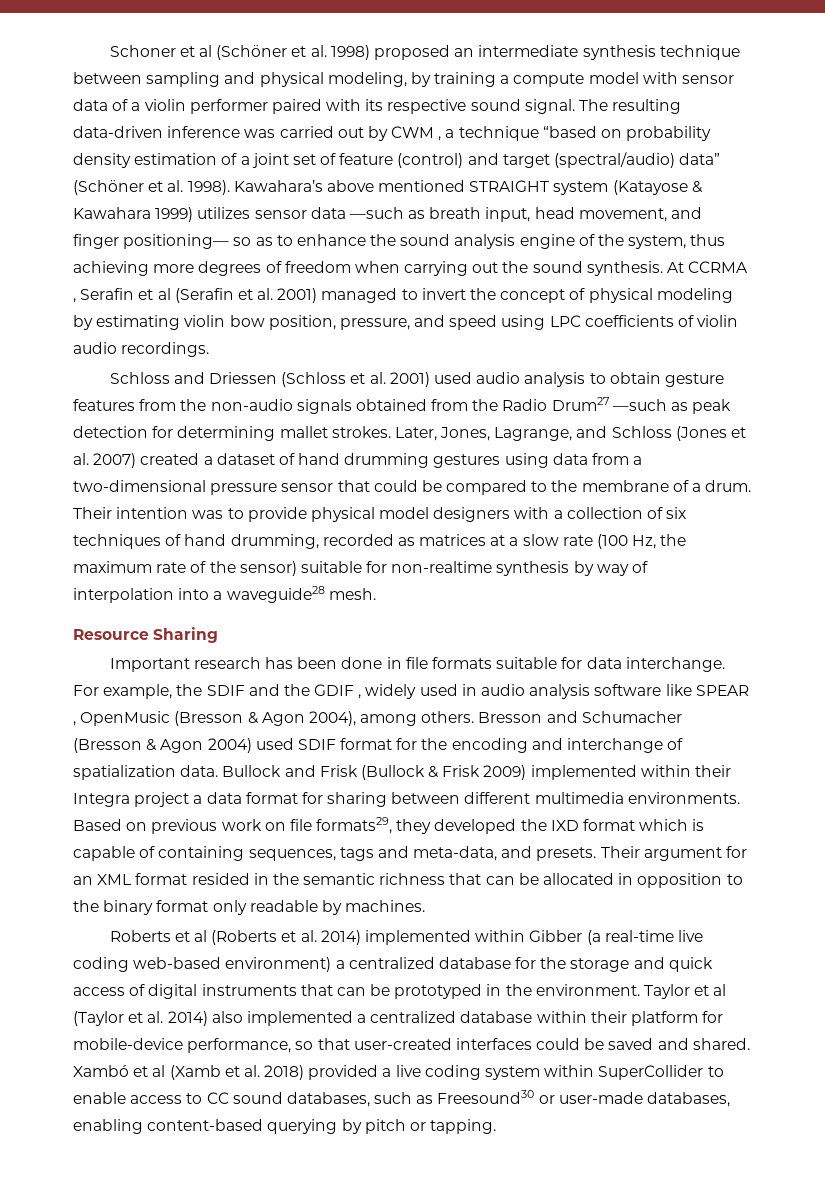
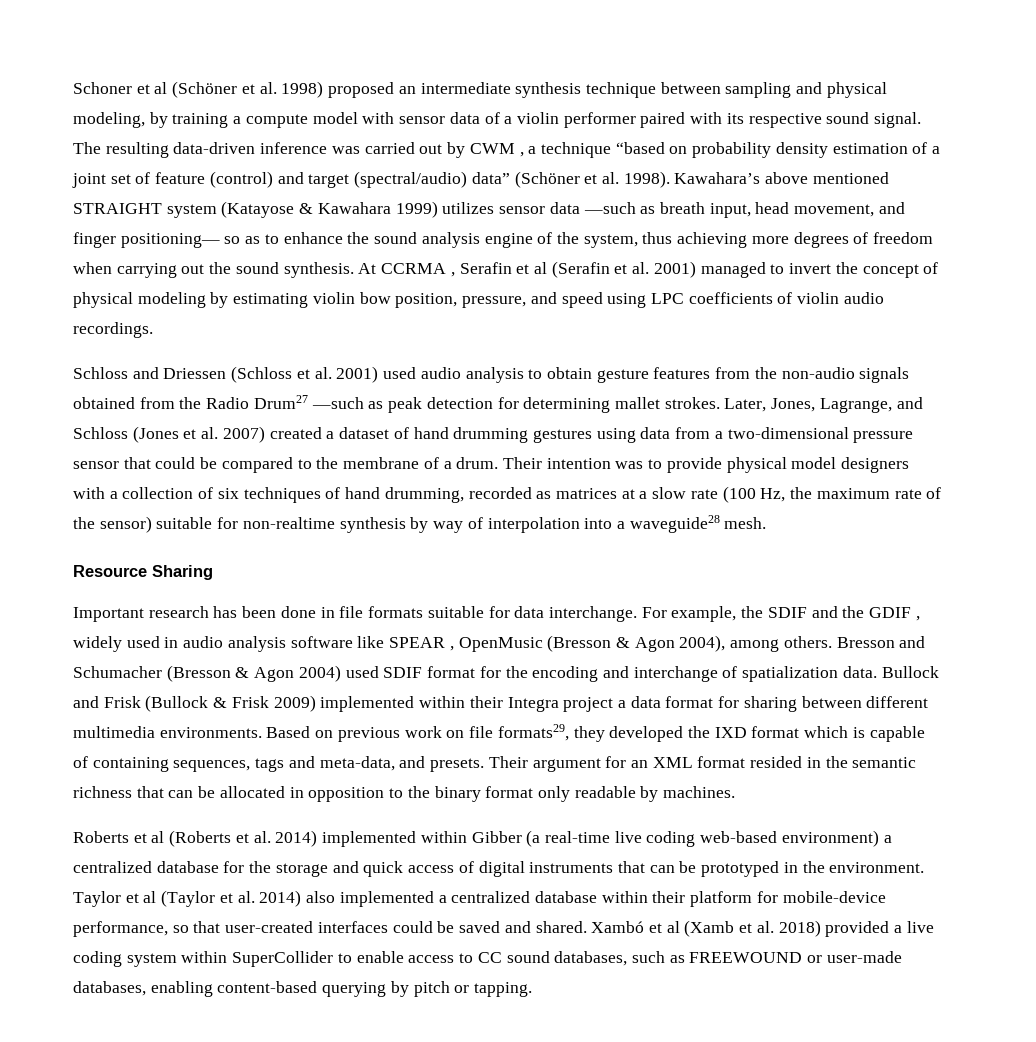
[437,1090,535,1104] Freesound30 -> [689,952,803,963] FREEWOUND

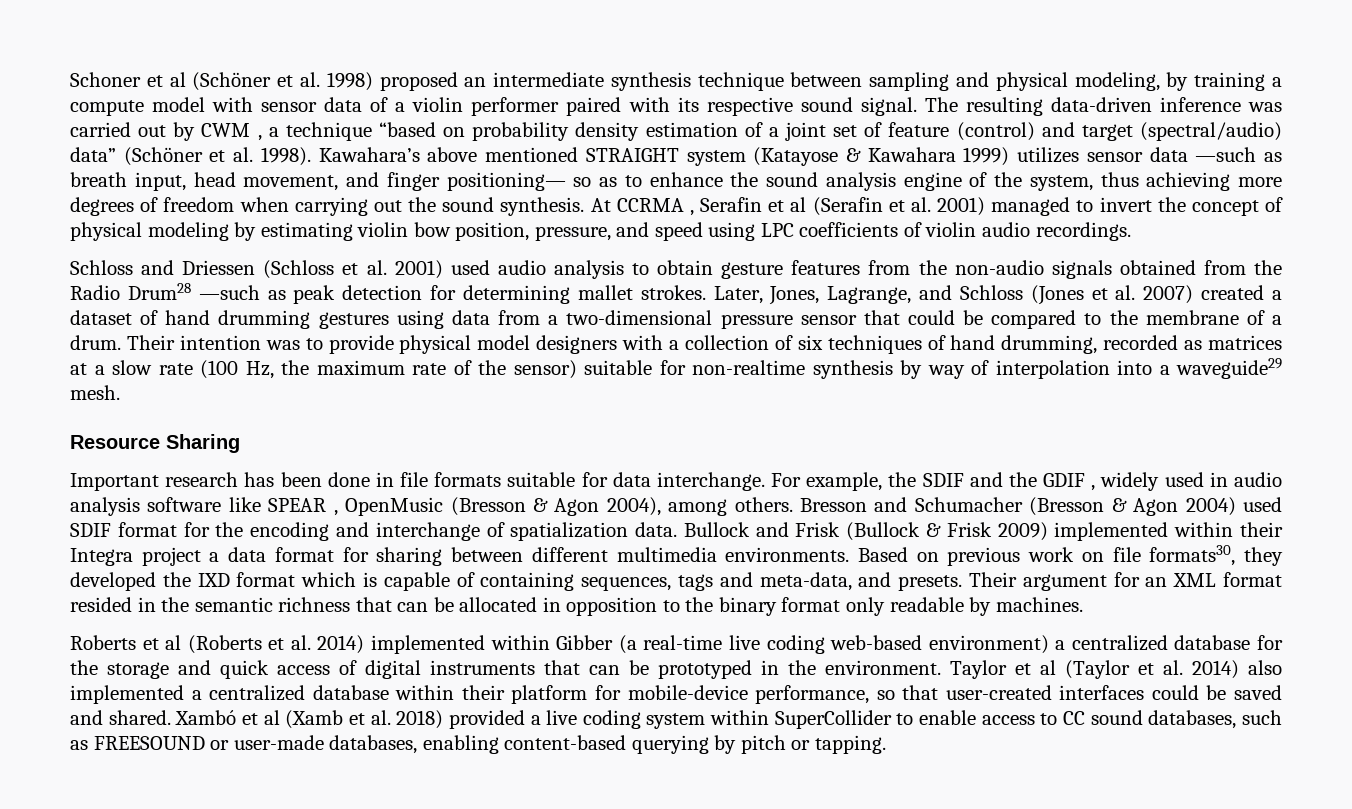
[253,395,308,409] Drum27 -> [127,283,191,300] Drum28
[629,515,720,533] waveguide28 -> [1176,358,1282,379] waveguide29
[497,724,569,741] formats29, -> [1149,545,1236,566] formats30,
[689,952,803,963] FREEWOUND -> [93,736,205,750] FREESOUND

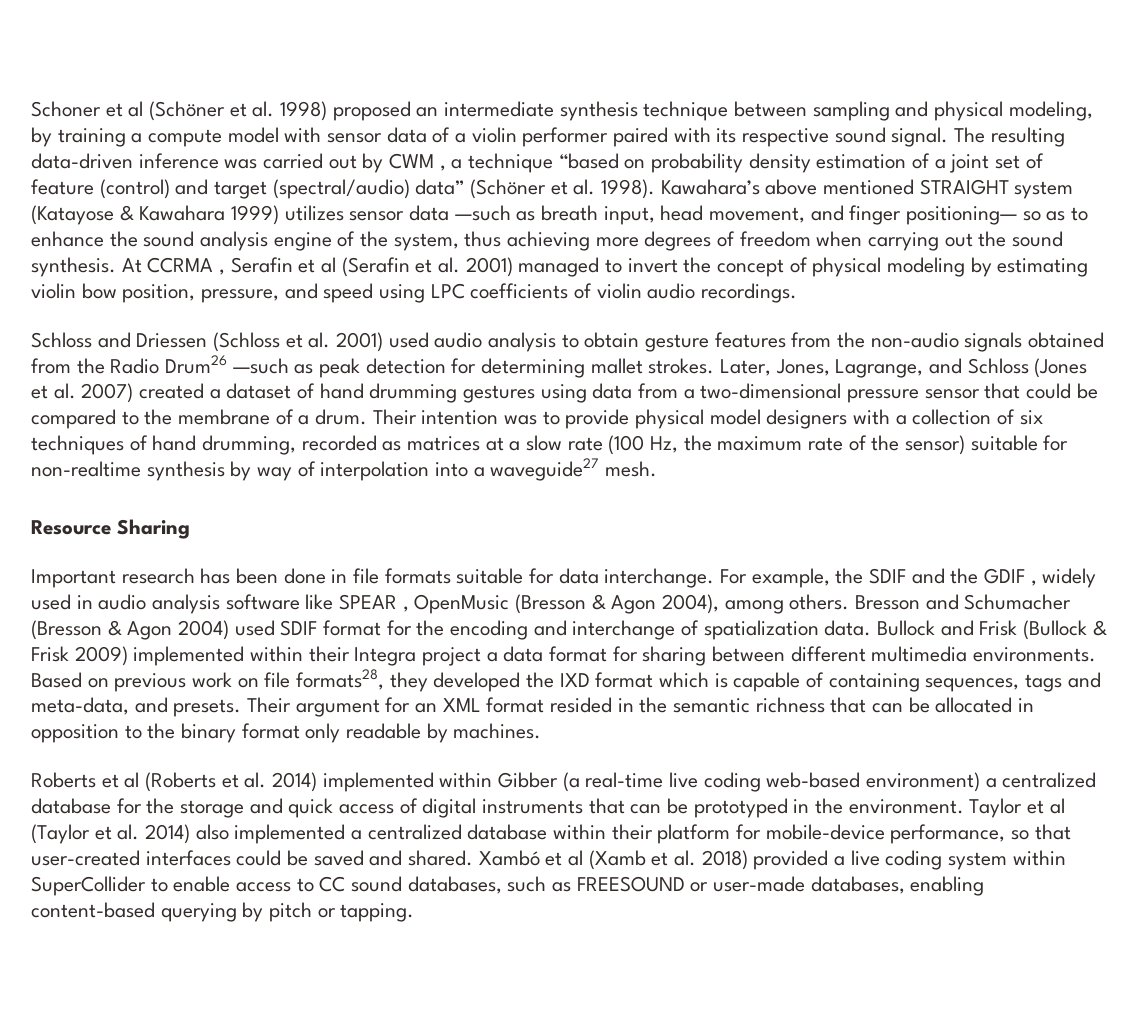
[127,283,191,300] Drum28 -> [165,355,228,374] Drum26
[1176,358,1282,379] waveguide29 -> [490,458,600,481] waveguide27
[1149,545,1236,566] formats30, -> [296,669,385,690] formats28,

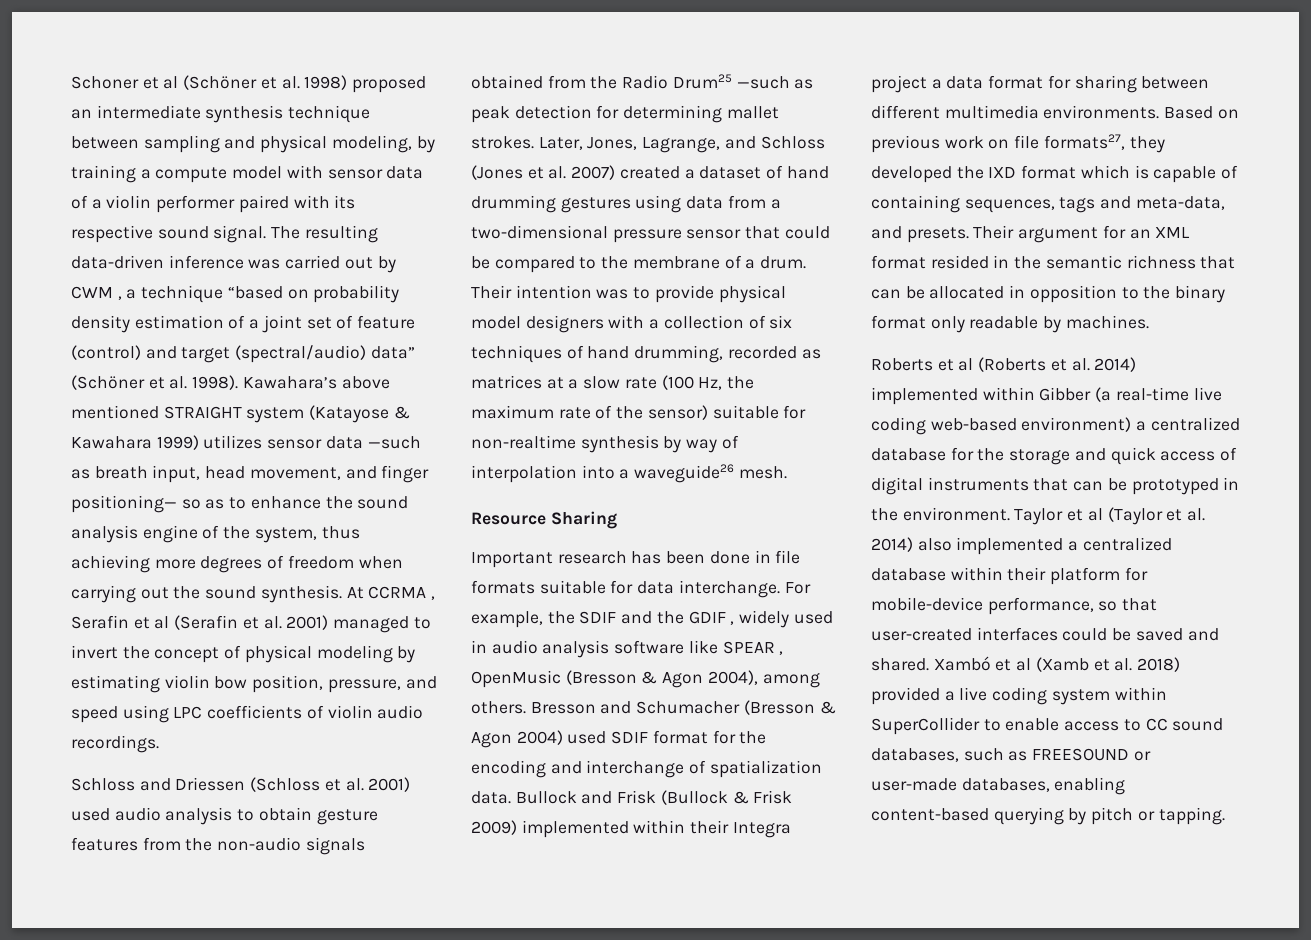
[165,355,228,374] Drum26 -> [672,74,732,89] Drum25
[490,458,600,481] waveguide27 -> [634,464,735,483] waveguide26
[296,669,385,690] formats28, -> [1043,134,1125,150] formats27,

